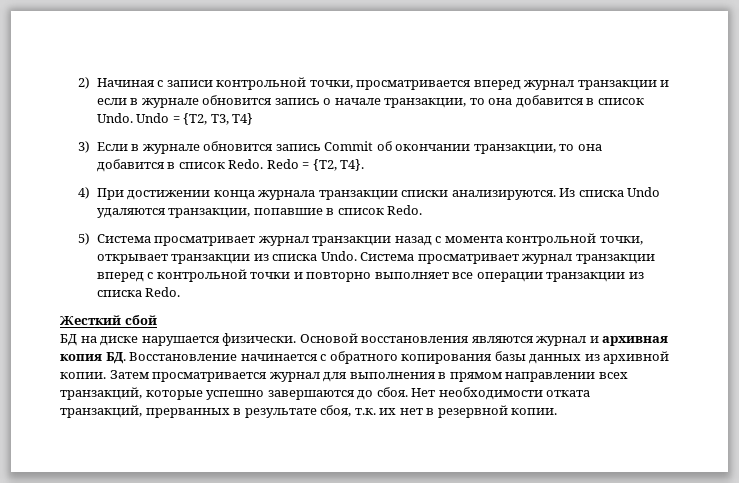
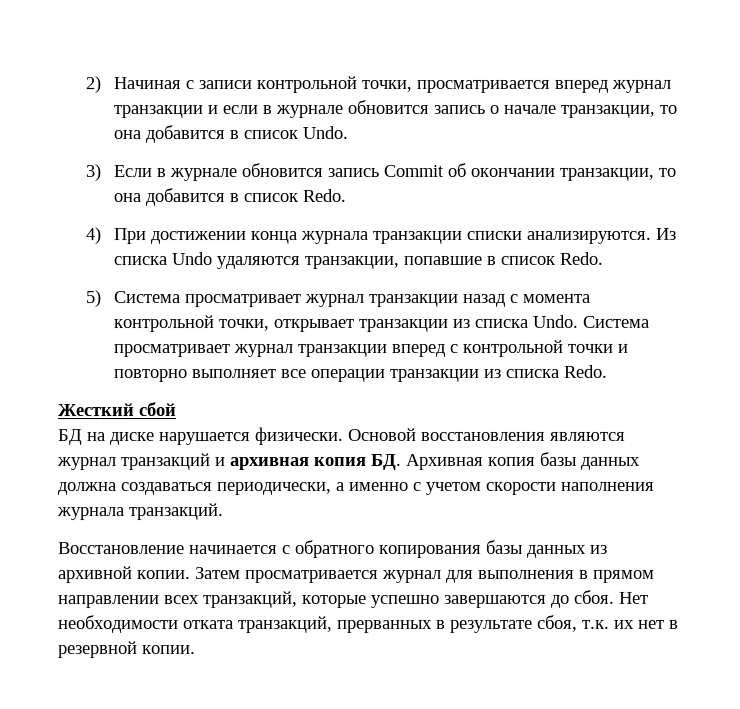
[136,113,254,125] Undo = {T2, T3, T4} -> (348, 133) none
[266,159,365,171] Redo = {T2, T4}. -> (346, 196) none
(587, 341) none -> [121,453,211,471] транзакций
(126, 358) none -> [406,451,641,470] [58,481,655,496] [57,503,224,521] Архивная копия базы данных должна создаваться периодически, а именно с учетом скорости наполнения журнала транзакций. //

